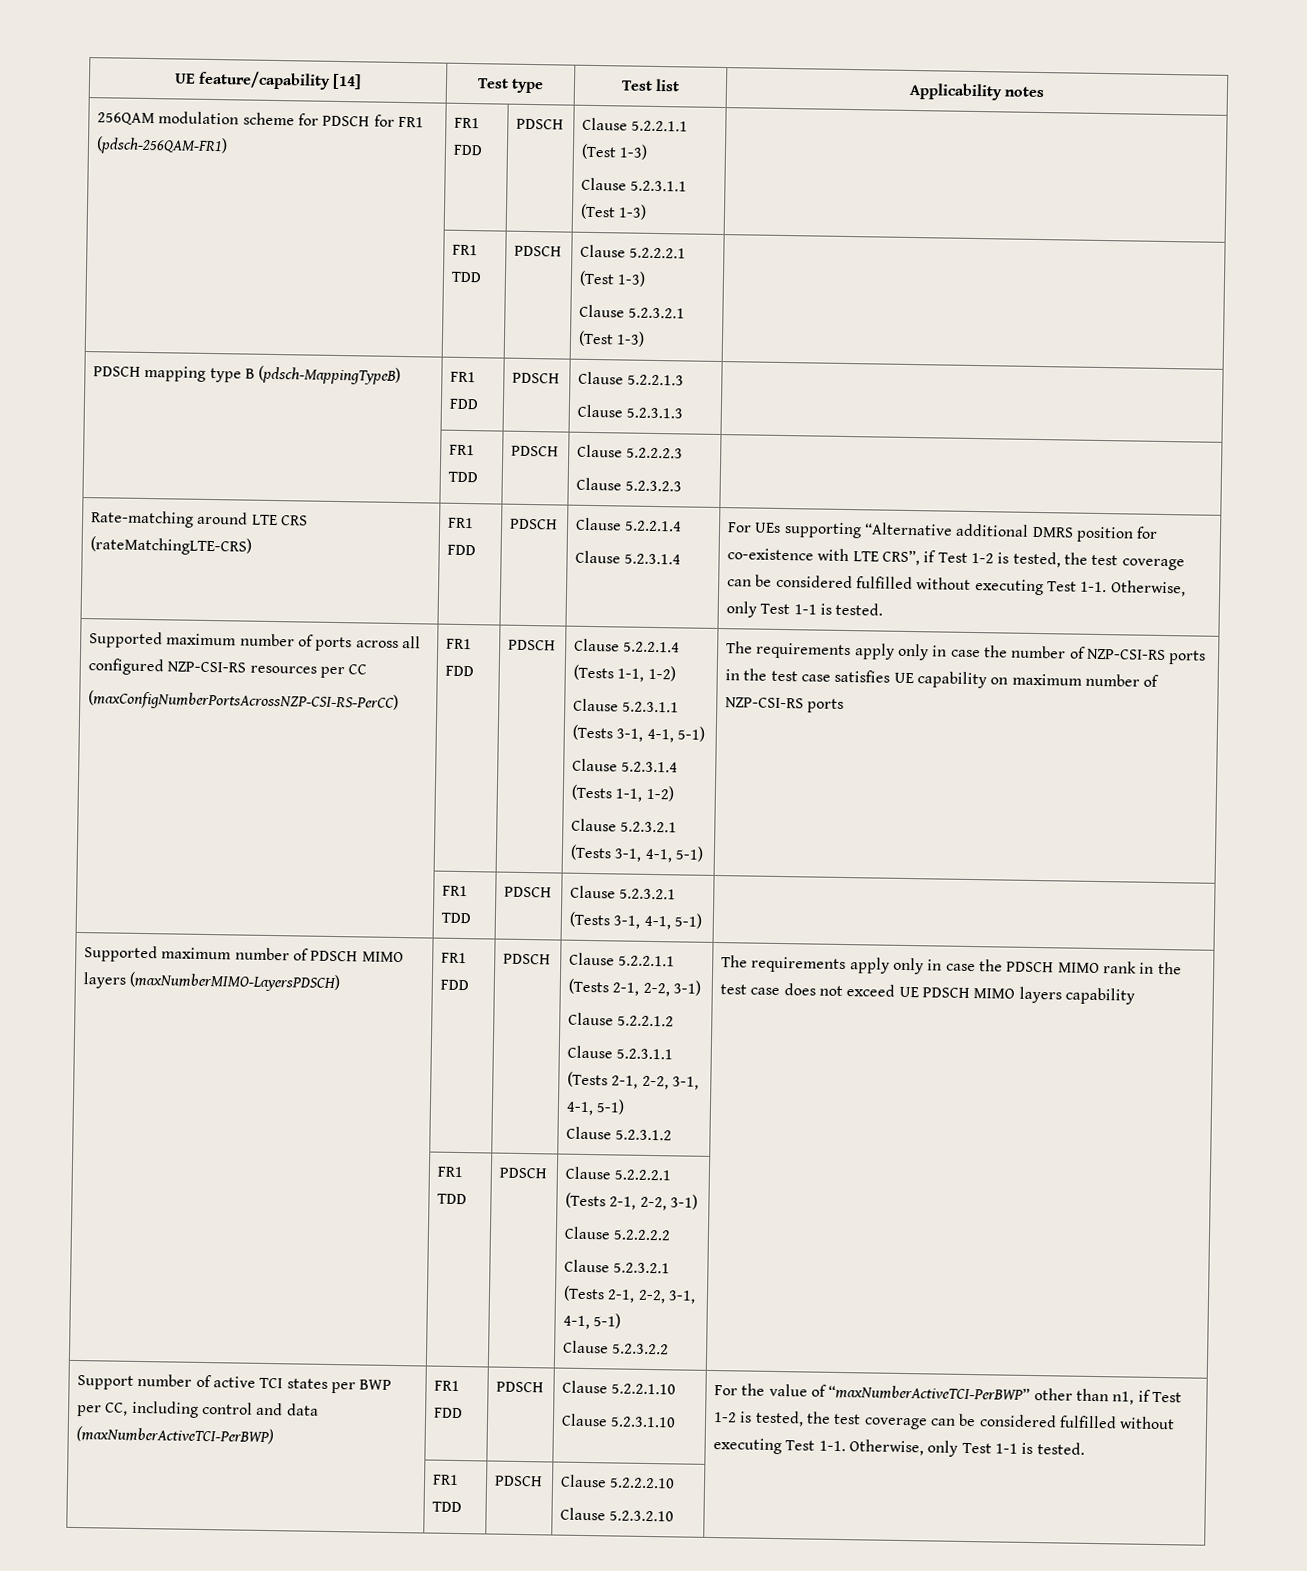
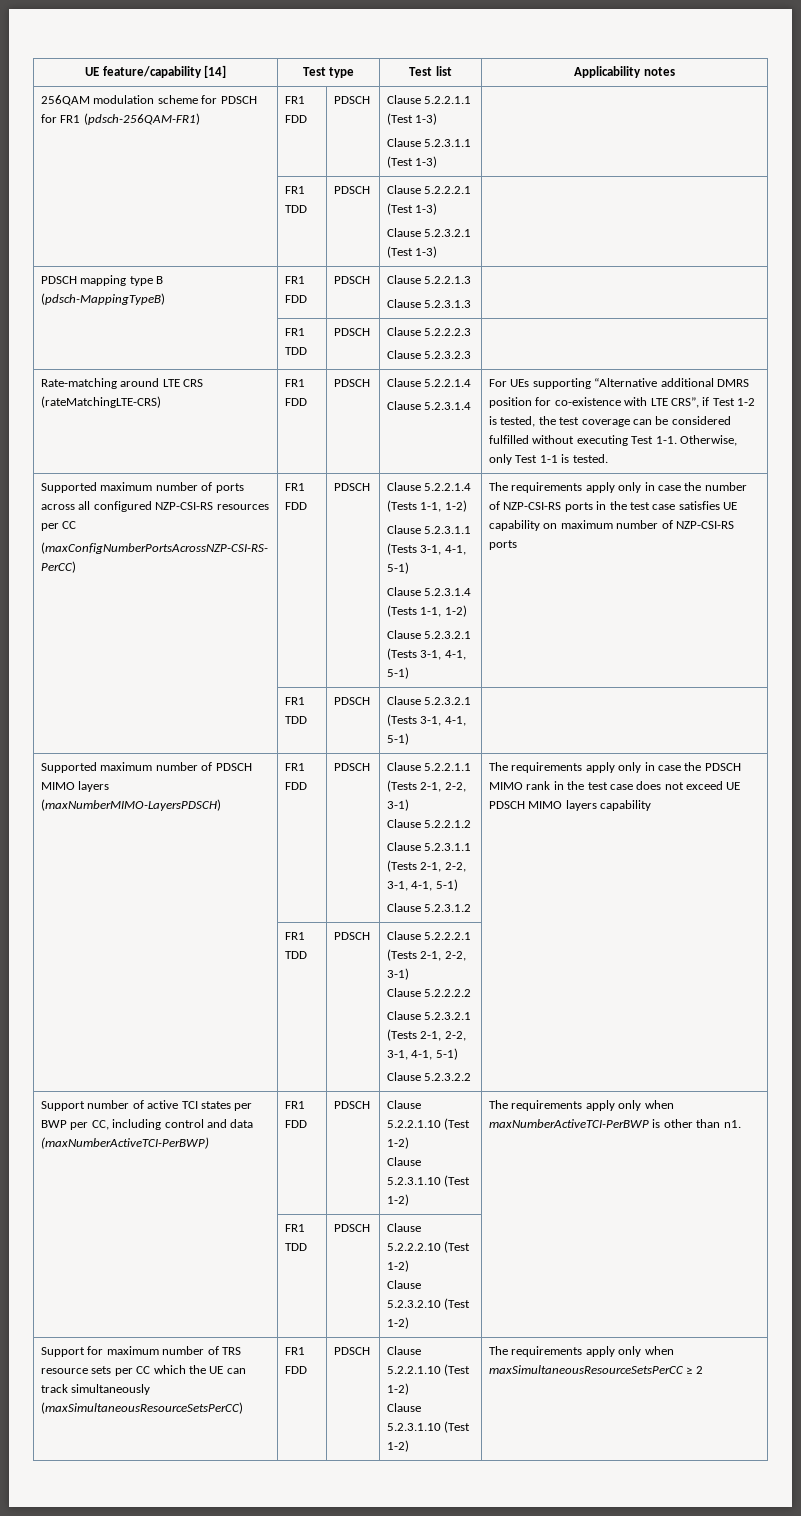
[561,1413,677,1428] [714,1383,1182,1405] [714,1410,1176,1430] [713,1438,1085,1457] // Clause 5.2.3.1.10 | For the value of “maxNumberActiveTCI-PerBWP” other than n1, if Test 1-2 is tested, the test coverage can be considered fulfilled without executing Test 1-1. Otherwise, only Test 1-1 is tested. -> [444,1118,471,1130] [387,1137,410,1149] [387,1157,422,1166] [387,1175,471,1187] [387,1194,410,1206] [489,1100,674,1111] [489,1119,741,1128] (Test 1-2) // Clause 5.2.3.1.10 (Test 1-2) | The requirements apply only when maxNumberActiveTCI-PerBWP is other than n1.
(676, 1483) none -> [444,1241,471,1253] [387,1260,410,1272] (Test 1-2)
(675, 1516) | -> [444,1298,471,1310] [387,1317,410,1329] [41,1346,241,1357] [41,1365,246,1376] [41,1384,151,1395] [41,1402,244,1414] [285,1347,306,1355] [285,1366,308,1374] [334,1347,371,1355] [387,1346,422,1355] [387,1364,471,1376] [387,1383,410,1395] [387,1403,422,1412] [387,1421,471,1433] [387,1440,410,1452] [489,1346,674,1357] [489,1365,703,1374] (Test 1-2) | // Support for maximum number of TRS resource sets per CC which the UE can track simultaneously (maxSimultaneousResourceSetsPerCC) | FR1 FDD | PDSCH | Clause 5.2.2.1.10 (Test 1-2) // Clause 5.2.3.1.10 (Test 1-2) | The requirements apply only when maxSimultaneousResourceSetsPerCC ≥ 2

